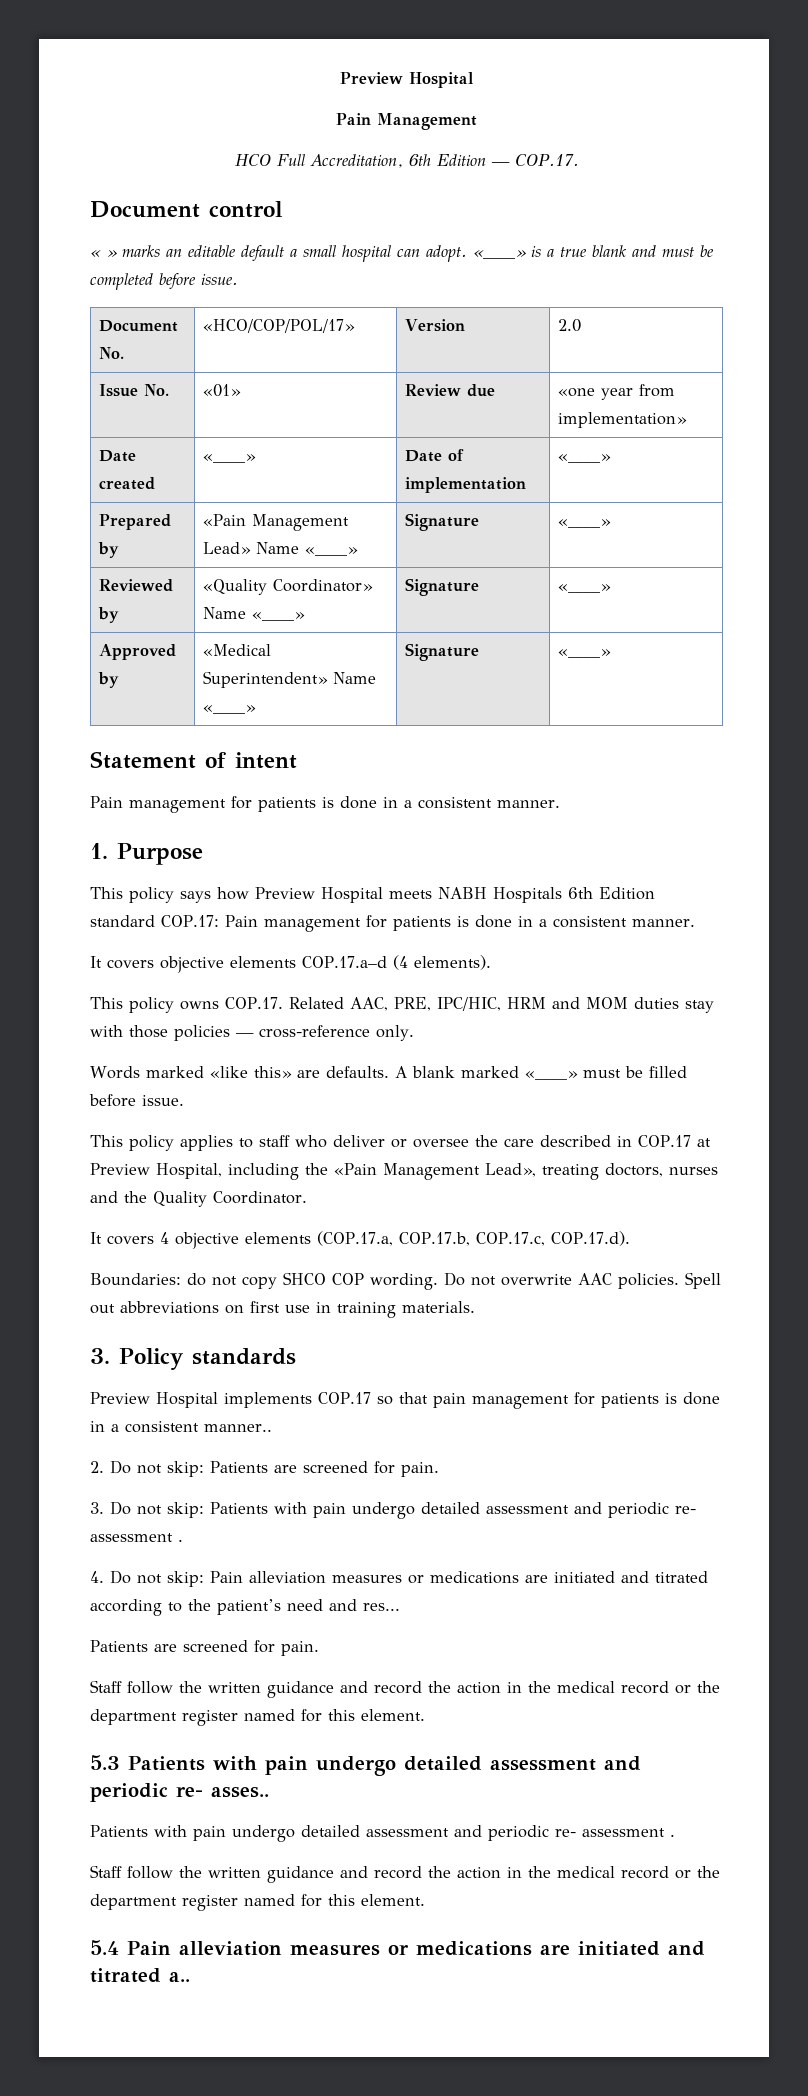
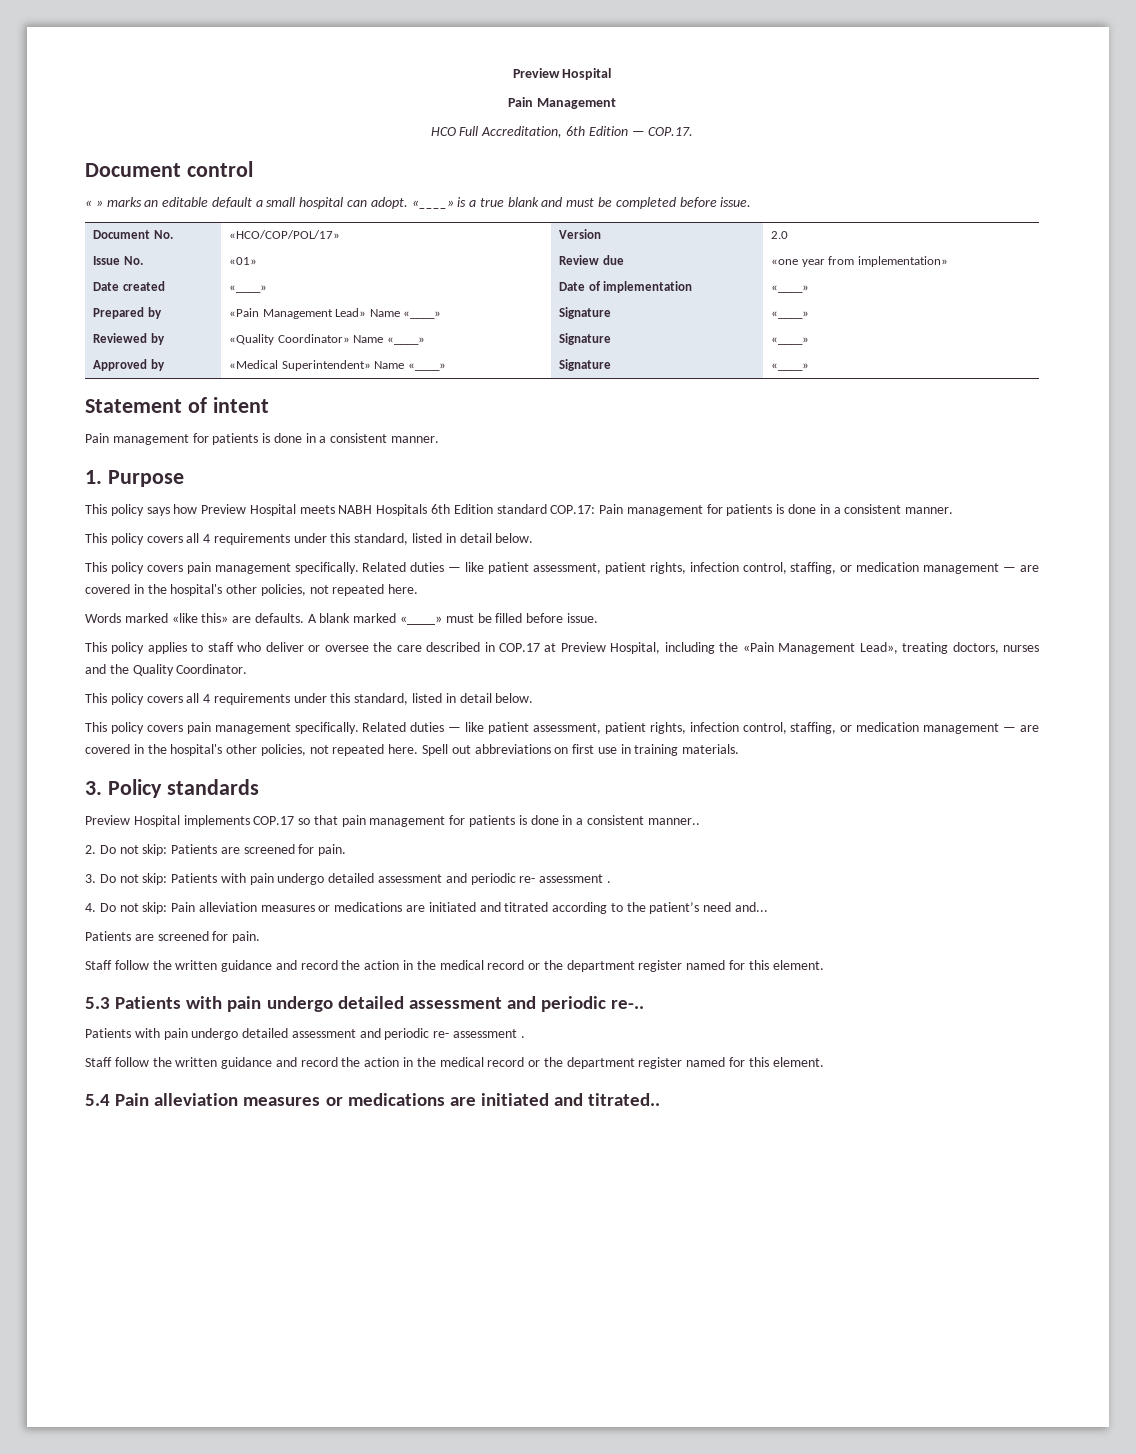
[90,955,491,973] [90,997,714,1013] [90,1025,414,1041] It covers objective elements COP.17.a–d (4 elements). // This policy owns COP.17. Related AAC, PRE, IPC/HIC, HRM and MOM duties stay with those policies — cross-reference only. -> [85,533,534,545] [85,562,1040,574] [85,584,419,596] This policy covers all 4 requirements under this standard, listed in detail below. // This policy covers pain management specifically. Related duties — like patient assessment, patient rights, infection control, staffing, or medication management — are covered in the hospital's other policies, not repeated here.
[90,1231,630,1249] [90,1272,679,1290] It covers 4 objective elements (COP.17.a, COP.17.b, COP.17.c, COP.17.d). // Boundaries: do not copy SHCO COP wording. Do not overwrite AAC policies. -> [85,693,534,705] [85,722,1040,734] [85,744,419,756] This policy covers all 4 requirements under this standard, listed in detail below. // This policy covers pain management specifically. Related duties — like patient assessment, patient rights, infection control, staffing, or medication management — are covered in the hospital's other policies, not repeated here.
[329,1599,400,1611] and res... -> [735,902,769,912] and...
[176,1786,269,1798] re- asses.. -> [611,1000,645,1009] re-..
[90,1968,190,1983] titrated a.. -> [588,1093,661,1106] titrated..

